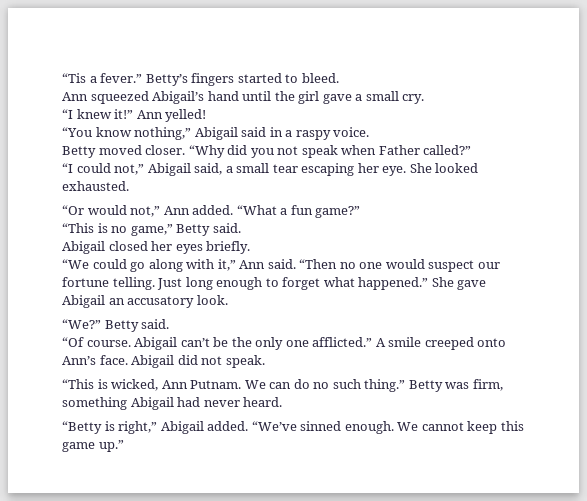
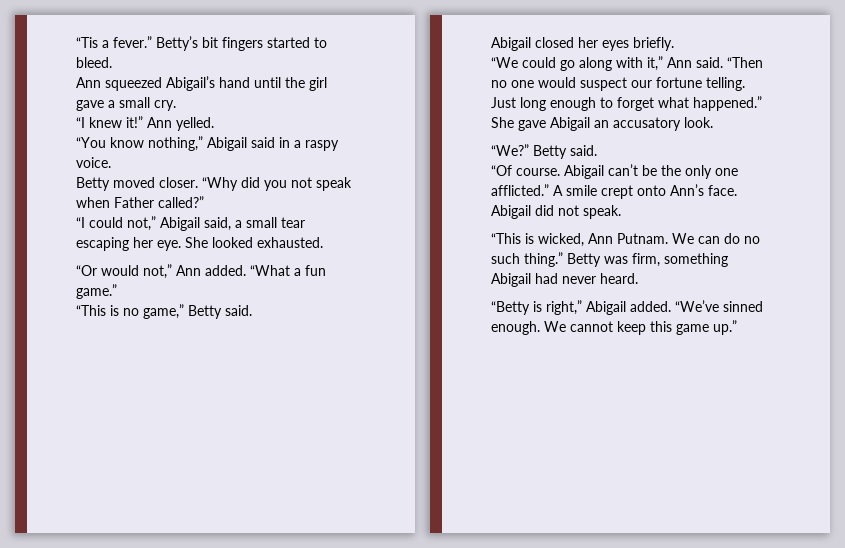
(188, 80) none -> [202,37,218,48] bit
[165,109,207,122] yelled! -> [176,117,214,131] yelled.
[315,206,361,218] game?” -> [76,284,117,299] game.”
[424,337,474,350] creeped -> [601,185,633,199] crept

